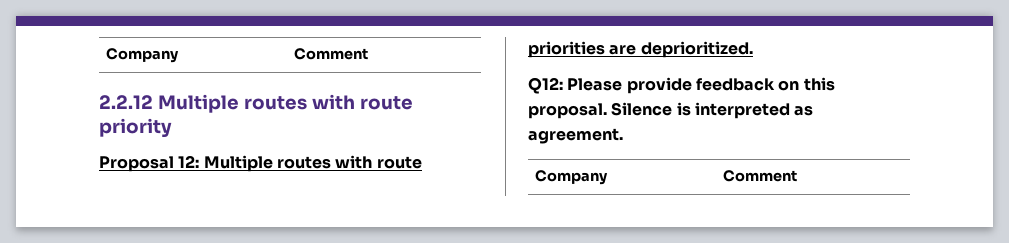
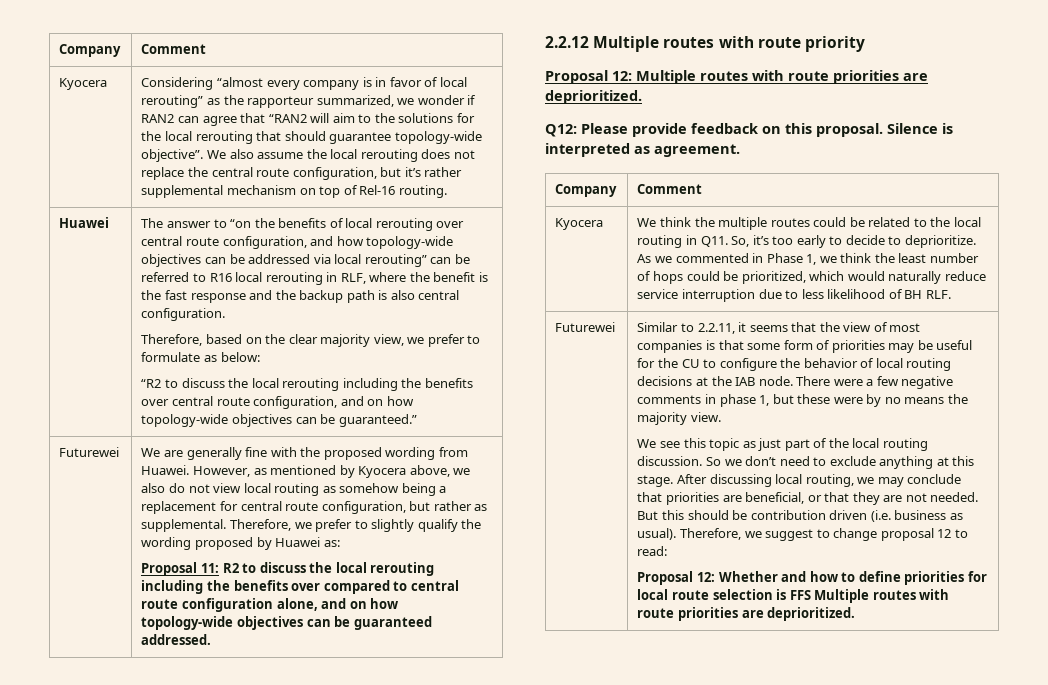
[106,48,180,63] [294,48,369,60] Company | Comment -> [59,44,122,57] [141,44,207,54] [59,78,108,90] [141,77,467,90] [141,95,477,108] [141,113,475,126] [141,131,482,144] [141,149,475,162] [141,167,463,180] [141,185,447,198] [59,217,110,228] [141,218,465,231] [141,236,454,249] [141,254,470,267] [141,272,488,285] [141,290,460,303] [141,308,226,321] [141,334,481,347] [141,352,260,362] [141,378,473,391] [141,396,414,409] [141,414,417,427] [59,447,120,457] [141,447,468,460] [141,465,471,478] [141,483,447,496] [141,501,488,514] [141,519,482,532] [141,537,340,550] [141,562,435,576] [141,580,459,594] [141,598,399,612] [141,616,432,630] [141,634,212,645] Company | Comment // Kyocera | Considering “almost every company is in favor of local rerouting” as the rapporteur summarized, we wonder if RAN2 can agree that “RAN2 will aim to the solutions for the local rerouting that should guarantee topology-wide objective”. We also assume the local rerouting does not replace the central route configuration, but it’s rather supplemental mechanism on top of Rel-16 routing. // Huawei | The answer to “on the benefits of local rerouting over central route configuration, and how topology-wide objectives can be addressed via local rerouting” can be referred to R16 local rerouting in RLF, where the benefit is the fast response and the backup path is also central configuration. // Therefore, based on the clear majority view, we prefer to formulate as below: // “R2 to discuss the local rerouting including the benefits over central route configuration, and on how topology-wide objectives can be guaranteed.” // Futurewei | We are generally fine with the proposed wording from Huawei. However, as mentioned by Kyocera above, we also do not view local routing as somehow being a replacement for central route configuration, but rather as supplemental. Therefore, we prefer to slightly qualify the wording proposed by Huawei as: // Proposal 11: R2 to discuss the local rerouting including the benefits over compared to central route configuration alone, and on how topology-wide objectives can be guaranteed addressed.
(798, 176) none -> [555,218,604,230] [637,217,981,230] [637,235,976,248] [637,253,979,265] [637,271,986,284] [637,289,951,302] [555,322,616,332] [637,322,921,334] [637,340,973,353] [637,358,952,371] [637,376,954,389] [637,394,968,407] [637,412,721,425] [637,438,928,451] [637,456,975,469] [637,474,962,487] [637,492,979,505] [637,510,963,522] [637,528,968,541] [637,546,668,556] [637,571,987,585] [637,589,950,603] [637,607,856,621] // Kyocera | We think the multiple routes could be related to the local routing in Q11. So, it’s too early to decide to deprioritize. As we commented in Phase 1, we think the least number of hops could be prioritized, which would naturally reduce service interruption due to less likelihood of BH RLF. // Futurewei | Similar to 2.2.11, it seems that the view of most companies is that some form of priorities may be useful for the CU to configure the behavior of local routing decisions at the IAB node. There were a few negative comments in phase 1, but these were by no means the majority view. // We see this topic as just part of the local routing discussion. So we don’t need to exclude anything at this stage. After discussing local routing, we may conclude that priorities are beneficial, or that they are not needed. But this should be contribution driven (i.e. business as usual). Therefore, we suggest to change proposal 12 to read: // Proposal 12: Whether and how to define priorities for local route selection is FFS Multiple routes with route priorities are deprioritized.

